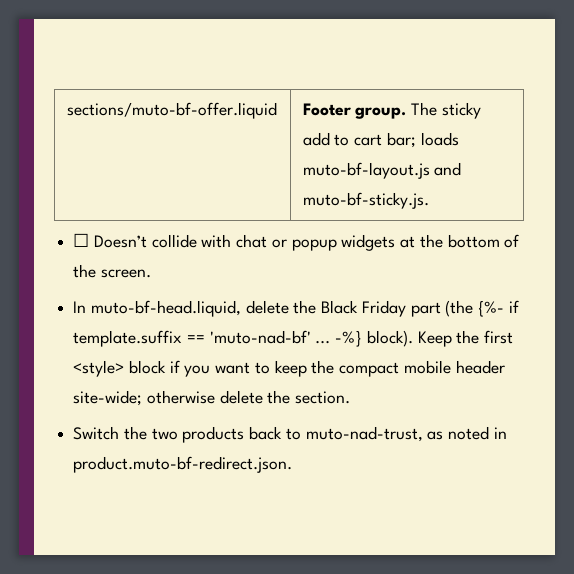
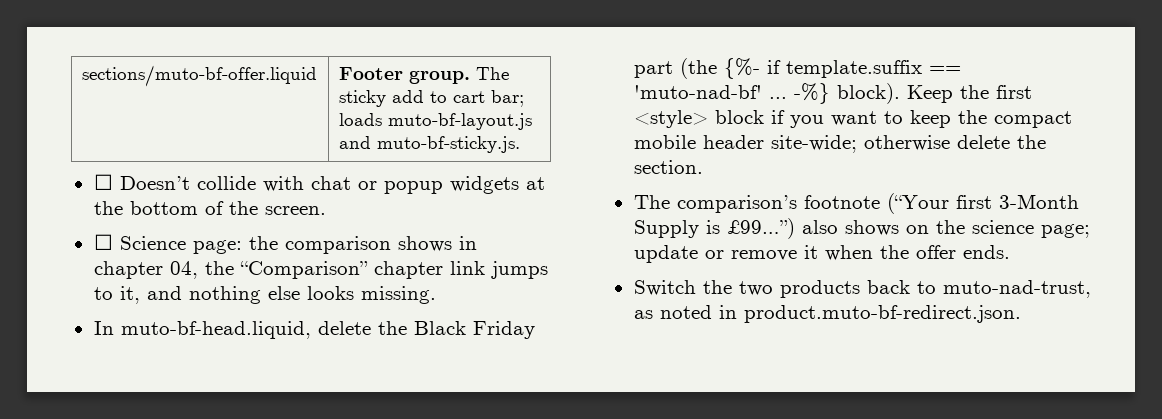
(151, 273) none -> [93,234,477,254] [93,261,548,279] [93,286,436,304] // ☐ Science page: the comparison shows in chapter 04, the “Comparison” chapter link jumps to it, and nothing else looks missing.
(351, 397) none -> [633,193,1079,214] [633,218,1090,239] [633,245,1010,263] // The comparison’s footnote (“Your first 3-Month Supply is £99…”) also shows on the science page; update or remove it when the offer ends.

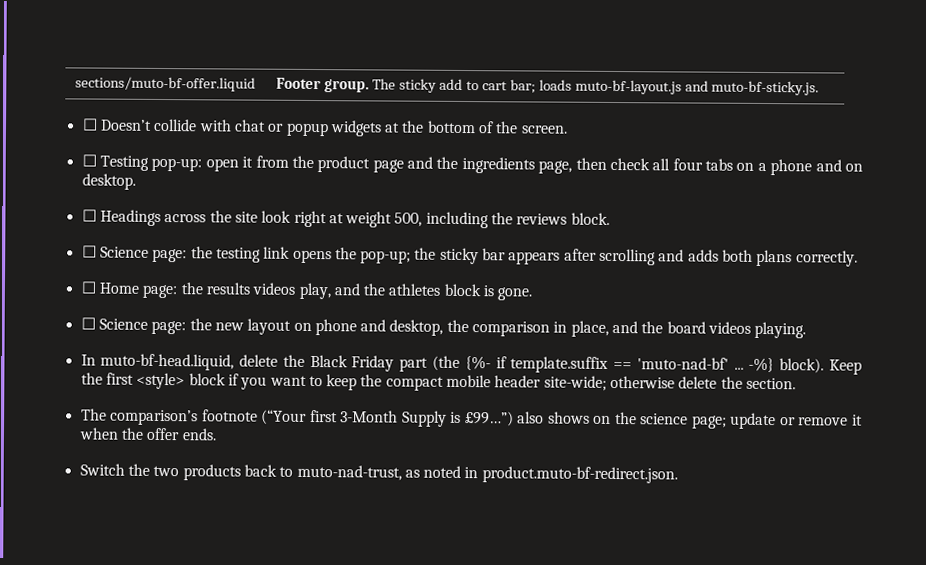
[119,236,477,254] [93,261,548,279] [93,286,436,304] Science page: the comparison shows in chapter 04, the “Comparison” chapter link jumps to it, and nothing else looks missing. -> [99,155,863,176] [81,173,136,190] [81,209,610,229] [81,245,858,267] [80,281,533,301] [80,317,807,339] Testing pop-up: open it from the product page and the ingredients page, then check all four tabs on a phone and on desktop. // ☐ Headings across the site look right at weight 500, including the reviews block. // ☐ Science page: the testing link opens the pop-up; the sticky bar appears after scrolling and adds both plans correctly. // ☐ Home page: the results videos play, and the athletes block is gone. // ☐ Science page: the new layout on phone and desktop, the comparison in place, and the board videos playing.

